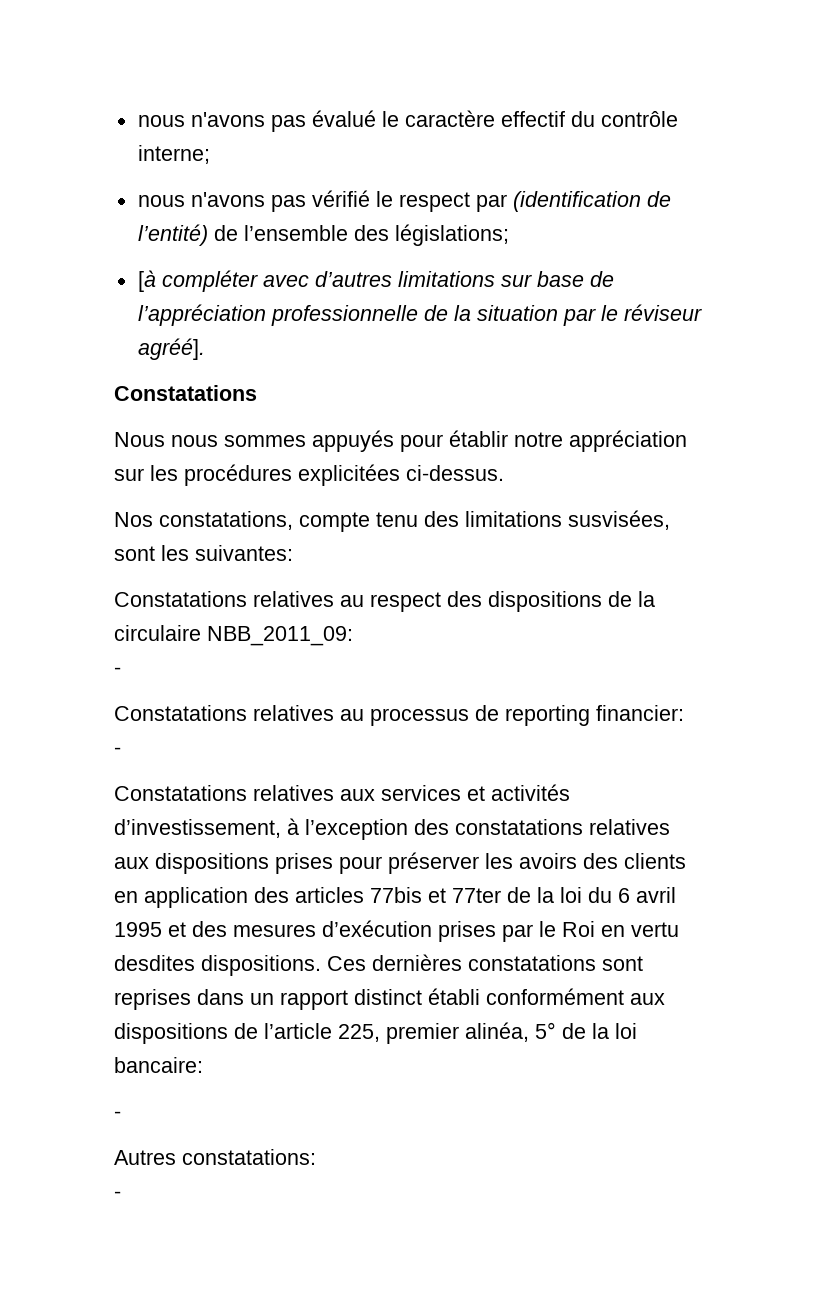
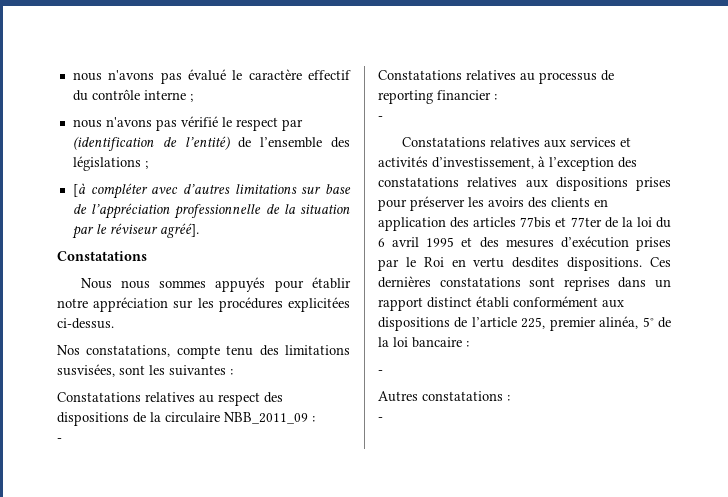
[137,145,210,164] interne; -> [143,90,193,102] interne ;
[394,224,509,246] législations; -> [72,156,148,171] législations ;
[195,545,293,561] suivantes: -> [169,365,233,376] suivantes :
[207,626,353,646] NBB_2011_09: -> [224,412,315,424] NBB_2011_09 :
[596,705,684,721] financier: -> [437,90,497,100] financier :
[114,1057,203,1073] bancaire: -> [412,337,469,348] bancaire :
[182,1149,316,1165] constatations: -> [422,391,510,401] constatations :

